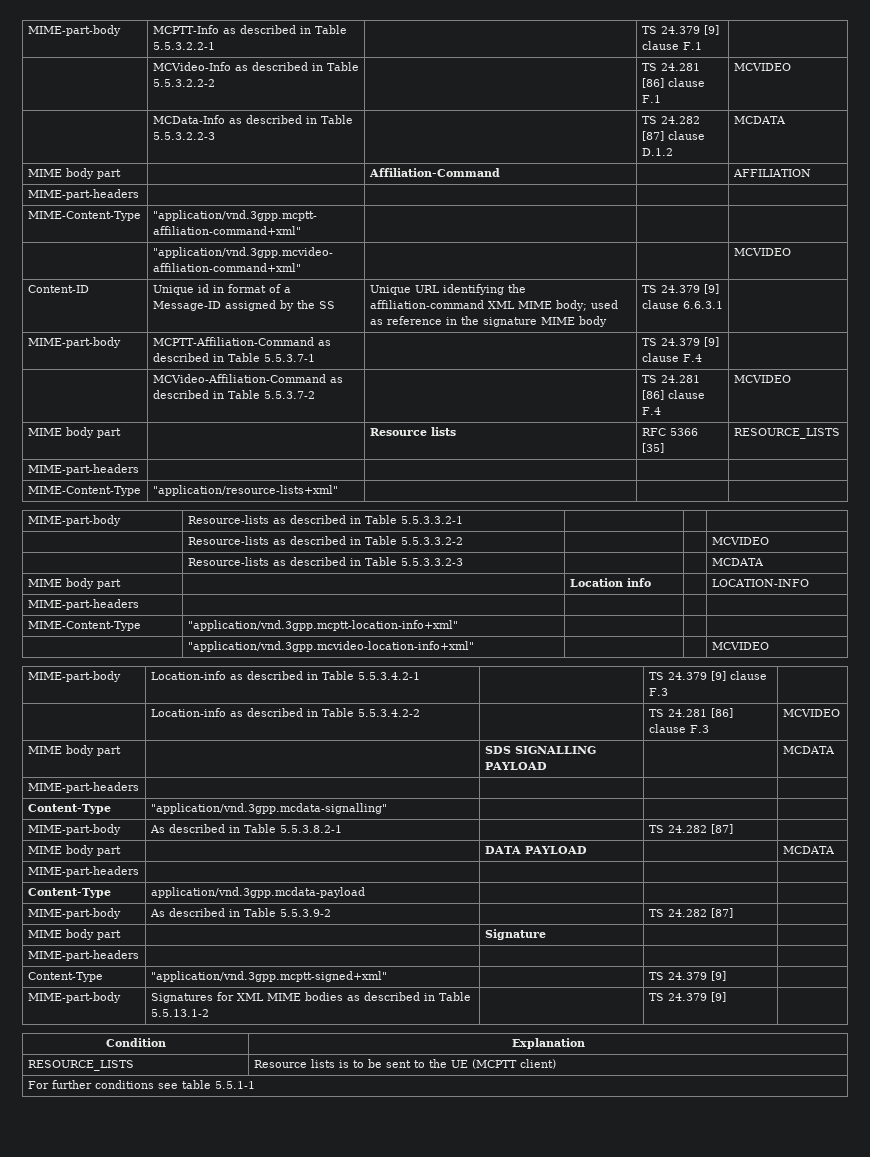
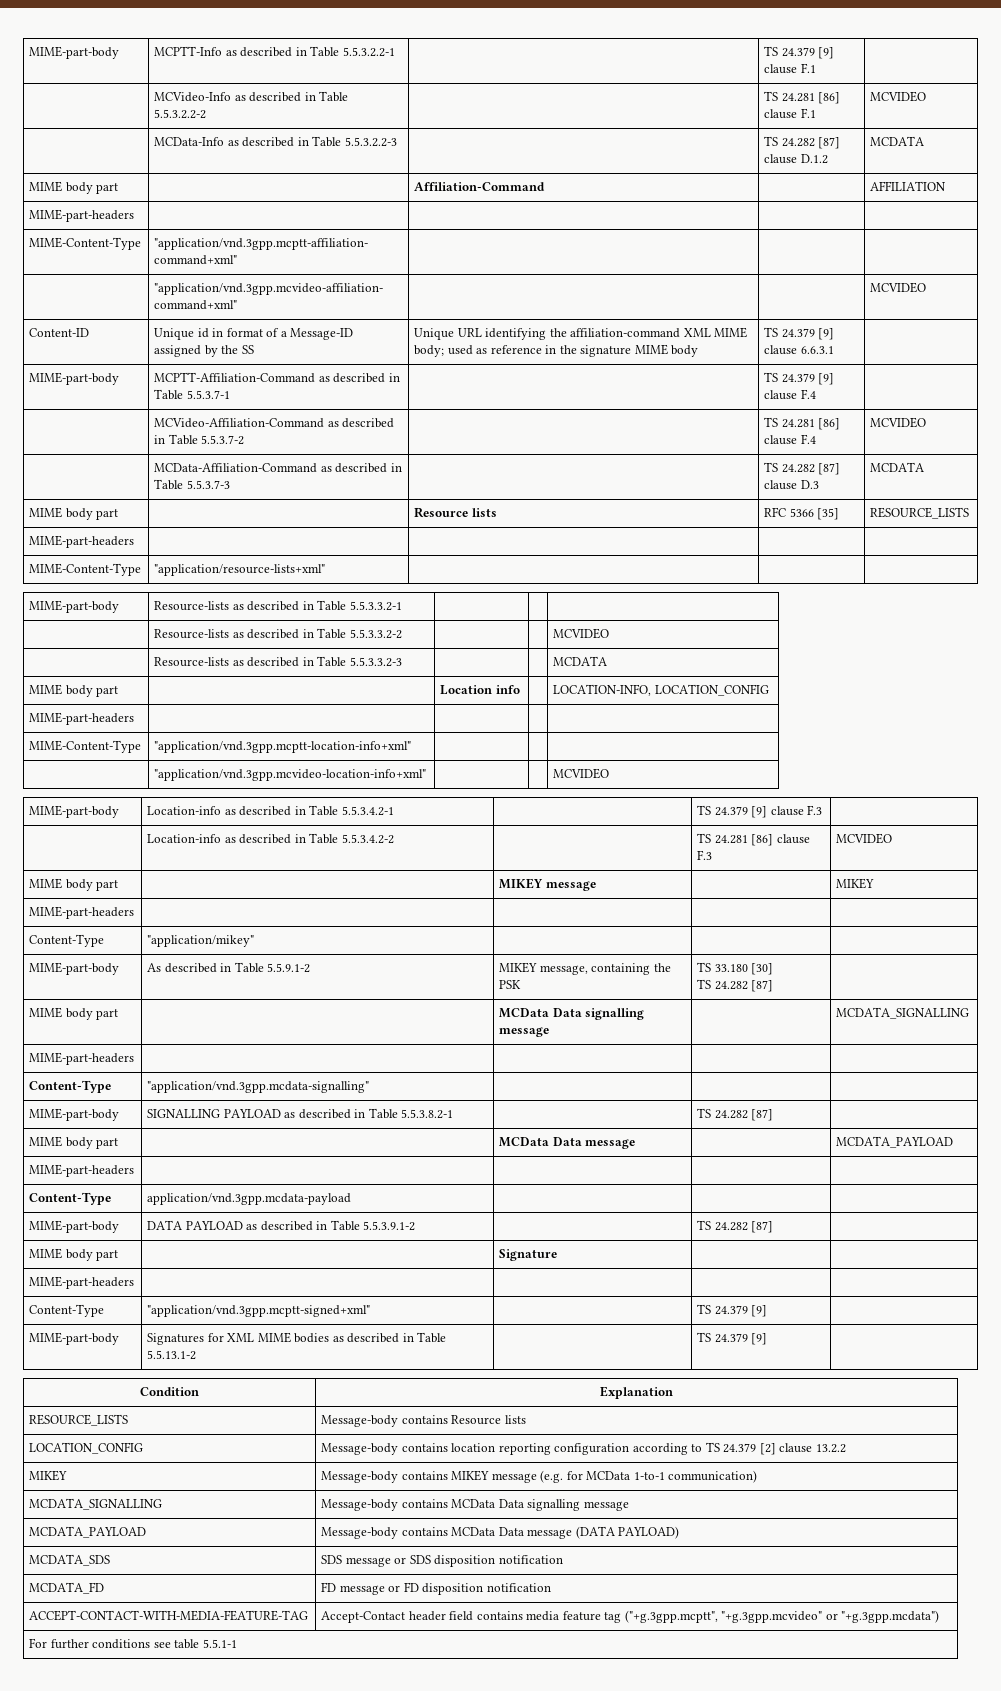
(791, 379) none -> [154,463,402,473] [154,479,230,490] [764,462,841,475] [764,480,819,490] [870,462,925,472] // | MCData-Affiliation-Command as described in Table 5.5.3.7-3 | | TS 24.282 [87] clause D.3 | MCDATA
[711,579,809,587] LOCATION-INFO -> [553,684,769,696] LOCATION-INFO, LOCATION_CONFIG
[484,746,596,754] [484,762,547,770] [782,746,835,754] SDS SIGNALLING PAYLOAD | | MCDATA -> [499,878,596,891] [836,878,875,889] [29,906,135,919] [29,934,105,947] [147,935,255,947] [29,962,120,975] [147,962,311,973] [499,962,671,975] [499,980,522,989] [697,962,774,975] [697,979,774,992] [29,1007,119,1020] [499,1008,645,1020] [499,1027,550,1037] [836,1007,970,1019] MIKEY message | | MIKEY // MIME-part-headers | | | | // Content-Type | "application/mikey" | | | // MIME-part-body | As described in Table 5.5.9.1-2 | MIKEY message, containing the PSK | TS 33.180 [30] // TS 24.282 [87] | // MIME body part | | MCData Data signalling message | | MCDATA_SIGNALLING
[149,825,165,833] As -> [147,1109,296,1118] SIGNALLING PAYLOAD as
[484,846,587,854] [782,846,835,854] DATA PAYLOAD | | MCDATA -> [499,1137,636,1149] [836,1136,954,1148] MCData Data message | | MCDATA_PAYLOAD
[149,908,331,917] As described in Table 5.5.3.9-2 -> [147,1220,416,1231] DATA PAYLOAD as described in Table 5.5.3.9.1-2
[253,1059,556,1069] Resource lists is to be sent to the UE (MCPTT client) -> [321,1415,526,1427] [29,1442,144,1454] [321,1442,846,1455] [29,1470,68,1481] [321,1470,758,1483] [29,1498,163,1510] [321,1499,629,1511] [29,1526,147,1538] [321,1526,680,1539] [29,1554,111,1566] [321,1555,563,1567] [29,1582,105,1594] [321,1582,551,1595] [29,1610,309,1621] [321,1610,940,1623] Message-body contains Resource lists // LOCATION_CONFIG | Message-body contains location reporting configuration according to TS 24.379 [2] clause 13.2.2 // MIKEY | Message-body contains MIKEY message (e.g. for MCData 1-to-1 communication) // MCDATA_SIGNALLING | Message-body contains MCData Data signalling message // MCDATA_PAYLOAD | Message-body contains MCData Data message (DATA PAYLOAD) // MCDATA_SDS | SDS message or SDS disposition notification // MCDATA_FD | FD message or FD disposition notification // ACCEPT-CONTACT-WITH-MEDIA-FEATURE-TAG | Accept-Contact header field contains media feature tag ("+g.3gpp.mcptt", "+g.3gpp.mcvideo" or "+g.3gpp.mcdata")

